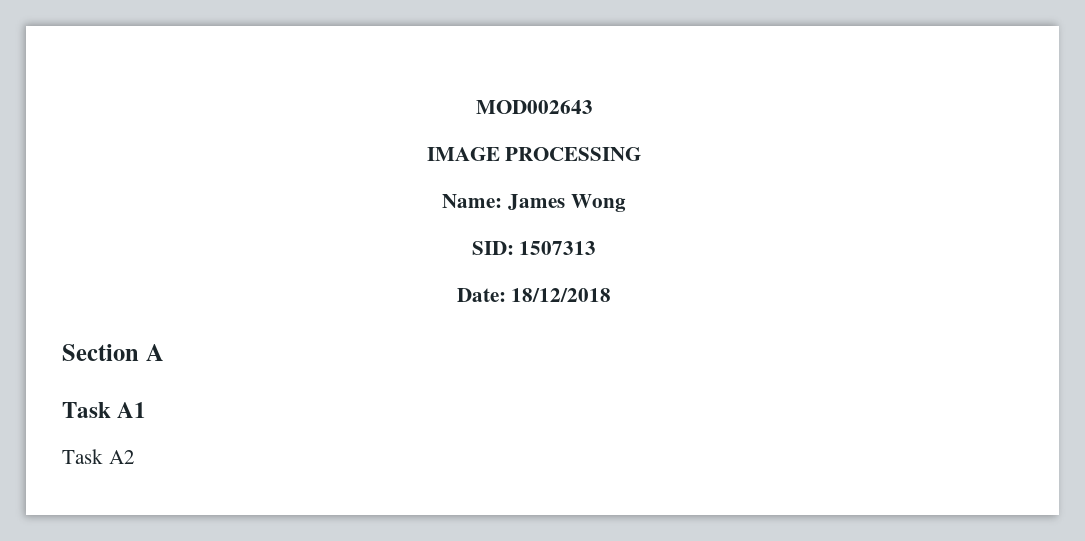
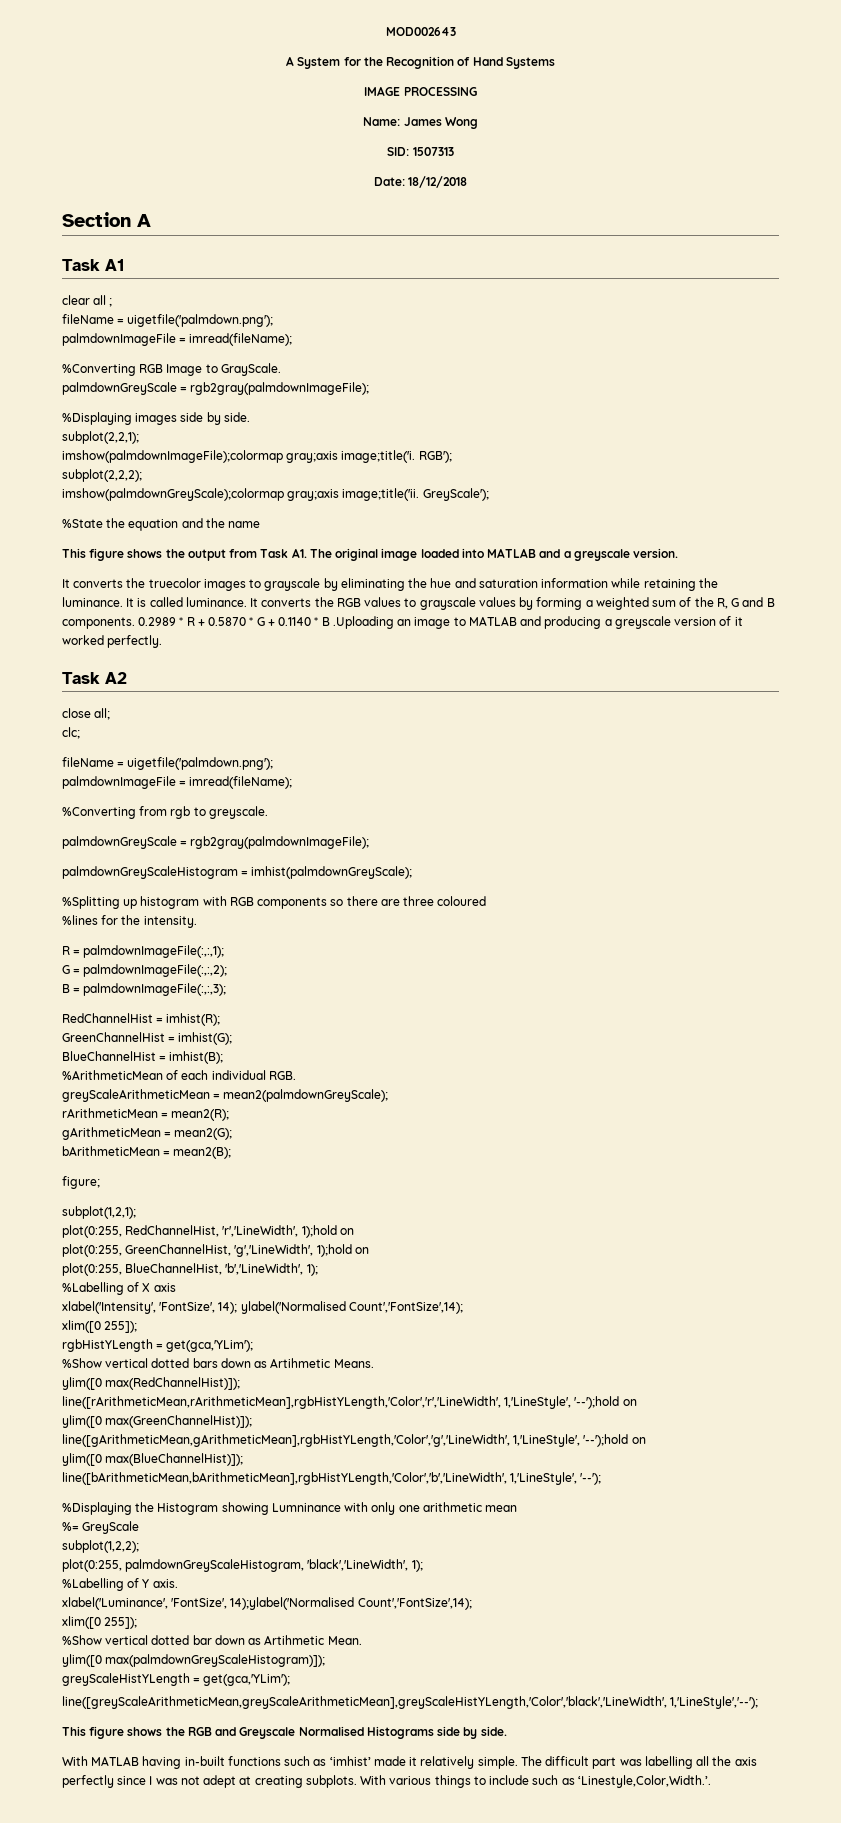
(593, 107) none -> [286,56,555,69] // A System for the Recognition of Hand Systems
[62,449,135,464] Task A2 -> [62,295,113,307] [62,314,274,327] [62,333,293,346] [62,363,281,376] [62,382,370,395] [62,412,250,425] [62,431,139,444] [62,450,452,463] [62,469,142,482] [62,488,489,501] [62,518,261,531] [62,548,679,561] [62,578,718,591] [62,597,775,610] [62,616,743,629] [62,635,163,648] [62,672,127,684] [62,708,111,720] [62,727,80,739] [62,757,274,770] [62,776,293,789] [62,806,268,819] [62,836,370,849] [62,866,413,879] [62,896,487,909] [62,915,197,928] [62,945,225,958] [62,964,228,977] [62,983,227,996] [62,1013,221,1026] [62,1032,233,1045] [62,1051,224,1064] [62,1070,296,1080] [62,1089,389,1102] [62,1108,230,1121] [62,1127,233,1140] [62,1146,232,1159] [62,1176,100,1189] [62,1206,136,1219] [62,1225,354,1238] [62,1244,369,1257] [62,1263,318,1276] [62,1282,176,1295] [62,1301,463,1314] [62,1320,138,1333] [62,1339,254,1352] [62,1358,374,1368] [62,1377,241,1390] [62,1396,637,1409] [62,1415,253,1428] [62,1434,646,1447] [62,1453,244,1466] [62,1472,602,1485] [62,1502,518,1515] [62,1521,140,1534] [62,1540,139,1553] [62,1559,423,1572] [62,1578,178,1591] [62,1597,472,1610] [62,1616,138,1629] [62,1635,362,1645] [62,1654,326,1667] [62,1673,291,1686] [62,1696,759,1709] [62,1726,507,1739] [62,1756,757,1769] [62,1775,711,1788] clear all ; // fileName = uigetfile('palmdown.png'); // palmdownImageFile = imread(fileName); // %Converting RGB Image to GrayScale. // palmdownGreyScale = rgb2gray(palmdownImageFile); // %Displaying images side by side. // subplot(2,2,1); // imshow(palmdownImageFile);colormap gray;axis image;title('i. RGB'); // subplot(2,2,2); // imshow(palmdownGreyScale);colormap gray;axis image;title('ii. GreyScale'); // %State the equation and the name // This figure shows the output from Task A1. The original image loaded into MATLAB and a greyscale version. // It converts the truecolor images to grayscale by eliminating the hue and saturation information while retaining the luminance. It is called luminance. It converts the RGB values to grayscale values by forming a weighted sum of the R, G and B components. 0.2989 * R + 0.5870 * G + 0.1140 * B .Uploading an image to MATLAB and producing a greyscale version of it worked perfectly. // Task A2 // close all; // clc; // fileName = uigetfile('palmdown.png'); // palmdownImageFile = imread(fileName); // %Converting from rgb to greyscale. // palmdownGreyScale = rgb2gray(palmdownImageFile); // palmdownGreyScaleHistogram = imhist(palmdownGreyScale); // %Splitting up histogram with RGB components so there are three coloured // %lines for the intensity. // R = palmdownImageFile(:,:,1); // G = palmdownImageFile(:,:,2); // B = palmdownImageFile(:,:,3); // RedChannelHist = imhist(R); // GreenChannelHist = imhist(G); // BlueChannelHist = imhist(B); // %ArithmeticMean of each individual RGB. // greyScaleArithmeticMean = mean2(palmdownGreyScale); // rArithmeticMean = mean2(R); // gArithmeticMean = mean2(G); // bArithmeticMean = mean2(B); // figure; // subplot(1,2,1); // plot(0:255, RedChannelHist, 'r','LineWidth', 1);hold on // plot(0:255, GreenChannelHist, 'g','LineWidth', 1);hold on // plot(0:255, BlueChannelHist, 'b','LineWidth', 1); // %Labelling of X axis // xlabel('Intensity', 'FontSize', 14); ylabel('Normalised Count','FontSize',14); // xlim([0 255]); // rgbHistYLength = get(gca,'YLim'); // %Show vertical dotted bars down as Artihmetic Means. // ylim([0 max(RedChannelHist)]); // line([rArithmeticMean,rArithmeticMean],rgbHistYLength,'Color','r','LineWidth', 1,'LineStyle', '--');hold on // ylim([0 max(GreenChannelHist)]); // line([gArithmeticMean,gArithmeticMean],rgbHistYLength,'Color','g','LineWidth', 1,'LineStyle', '--');hold on // ylim([0 max(BlueChannelHist)]); // line([bArithmeticMean,bArithmeticMean],rgbHistYLength,'Color','b','LineWidth', 1,'LineStyle', '--'); // %Displaying the Histogram showing Lumninance with only one arithmetic mean // %= GreyScale // subplot(1,2,2); // plot(0:255, palmdownGreyScaleHistogram, 'black','LineWidth', 1); // %Labelling of Y axis. // xlabel('Luminance', 'FontSize', 14);ylabel('Normalised Count','FontSize',14); // xlim([0 255]); // %Show vertical dotted bar down as Artihmetic Mean. // ylim([0 max(palmdownGreyScaleHistogram)]); // greyScaleHistYLength = get(gca,'YLim'); // line([greyScaleArithmeticMean,greyScaleArithmeticMean],greyScaleHistYLength,'Color','black','LineWidth', 1,'LineStyle','--'); // This figure shows the RGB and Greyscale Normalised Histograms side by side. // With MATLAB having in-built functions such as ‘imhist’ made it relatively simple. The difficult part was labelling all the axis perfectly since I was not adept at creating subplots. With various things to include such as ‘Linestyle,Color,Width.’.

